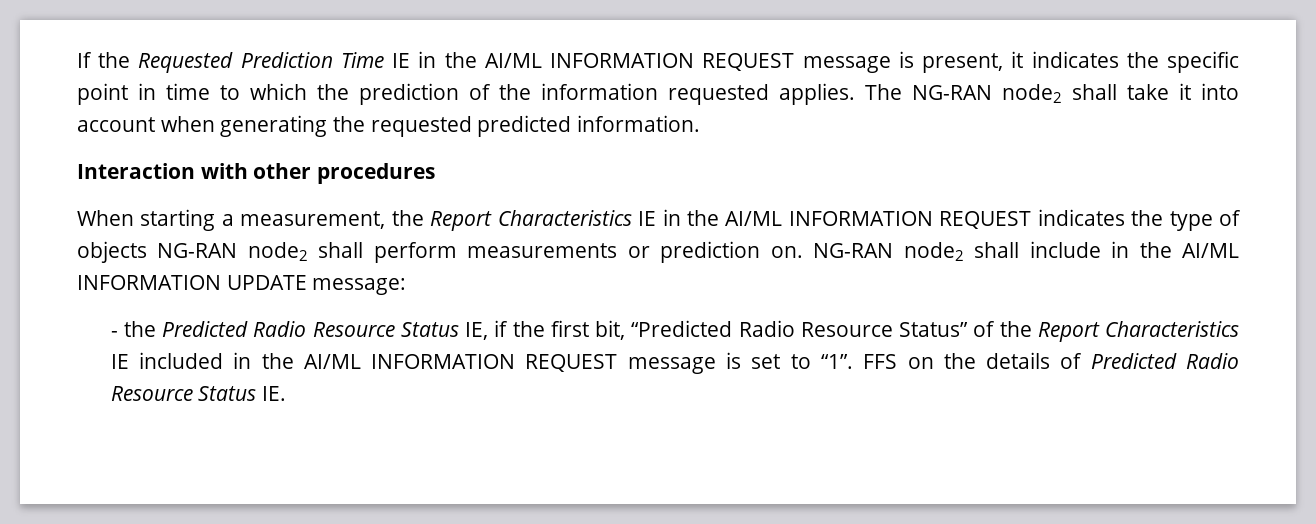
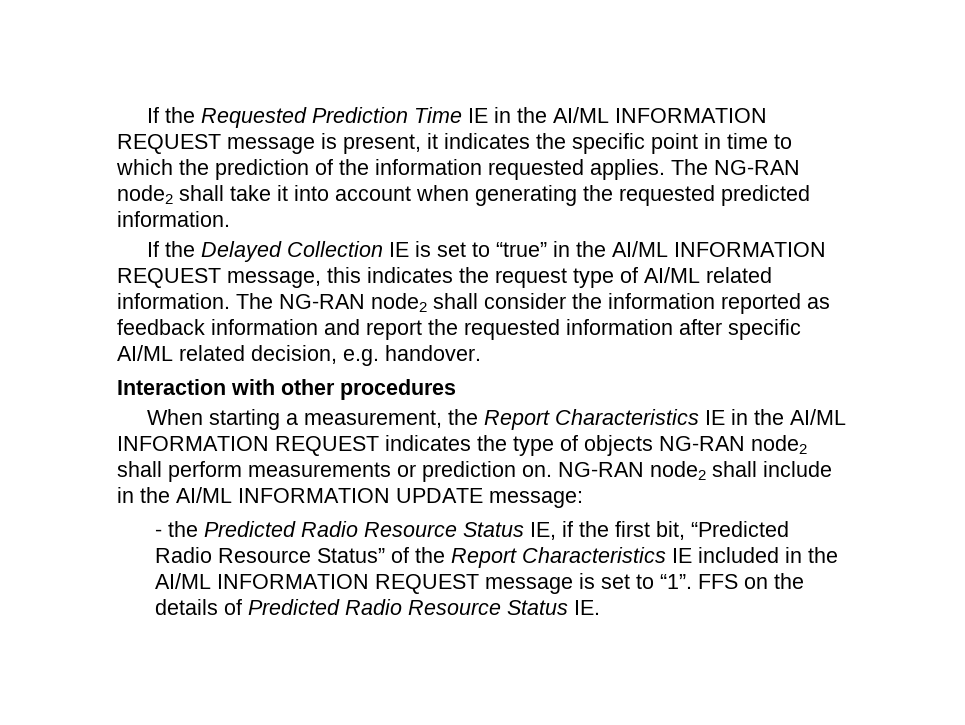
(701, 123) none -> [146,241,826,262] [117,267,772,288] [117,293,830,314] [117,319,801,340] [117,345,481,366] // If the Delayed Collection IE is set to “true” in the AI/ML INFORMATION REQUEST message, this indicates the request type of AI/ML related information. The NG-RAN node2 shall consider the information reported as feedback information and report the requested information after specific AI/ML related decision, e.g. handover.

